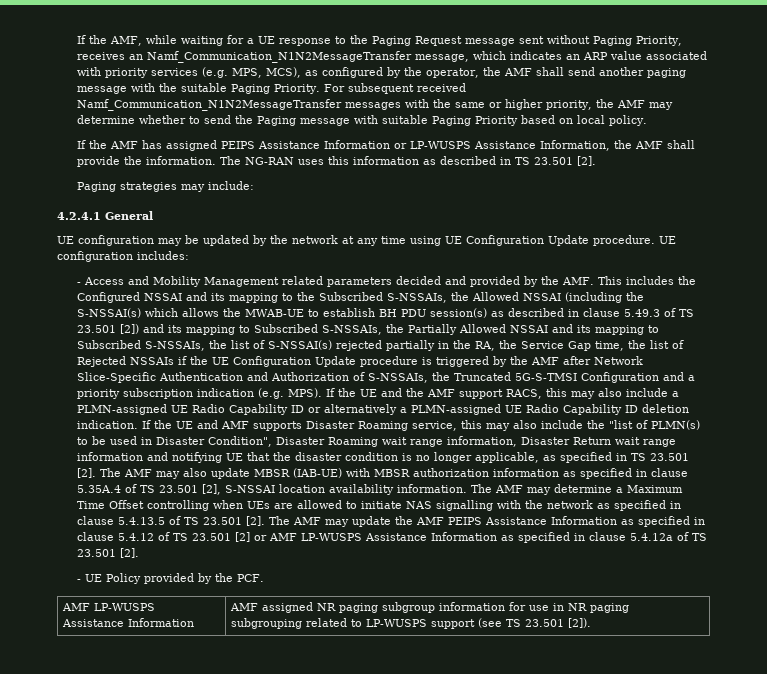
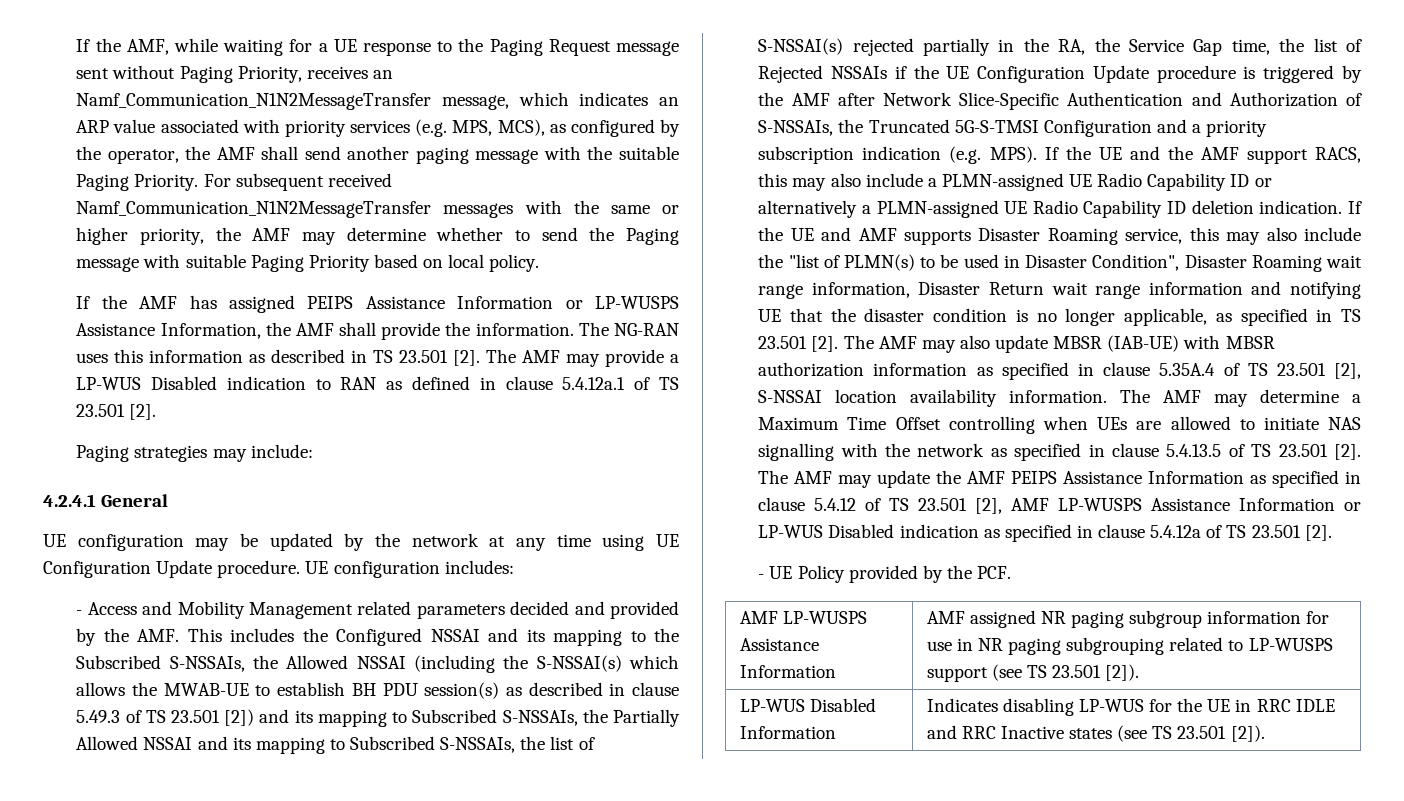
(596, 161) none -> [486,349,680,367] [76,376,679,390] [76,404,157,420] The AMF may provide a LP-WUS Disabled indication to RAN as defined in clause 5.4.12a.1 of TS 23.501 [2].
[234,532,497,542] [2] or AMF LP-WUSPS Assistance Information -> [975,498,1362,514] [758,524,979,538] [2], AMF LP-WUSPS Assistance Information or LP-WUS Disabled indication
(592, 623) none -> [739,698,876,712] [739,726,836,739] [926,698,1335,716] [926,725,1265,742] // LP-WUS Disabled Information | Indicates disabling LP-WUS for the UE in RRC IDLE and RRC Inactive states (see TS 23.501 [2]).

